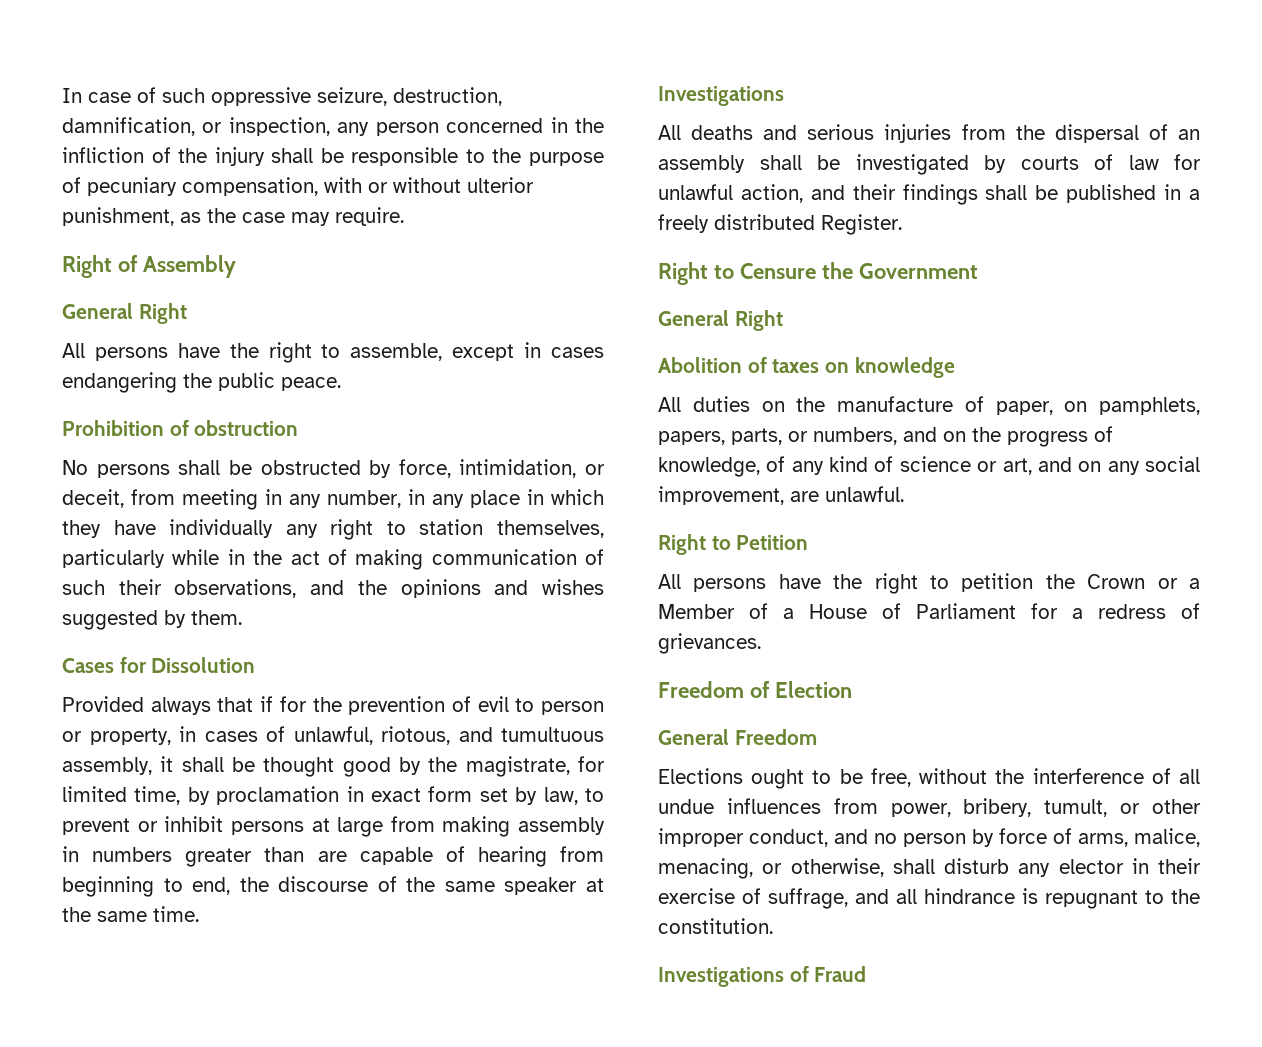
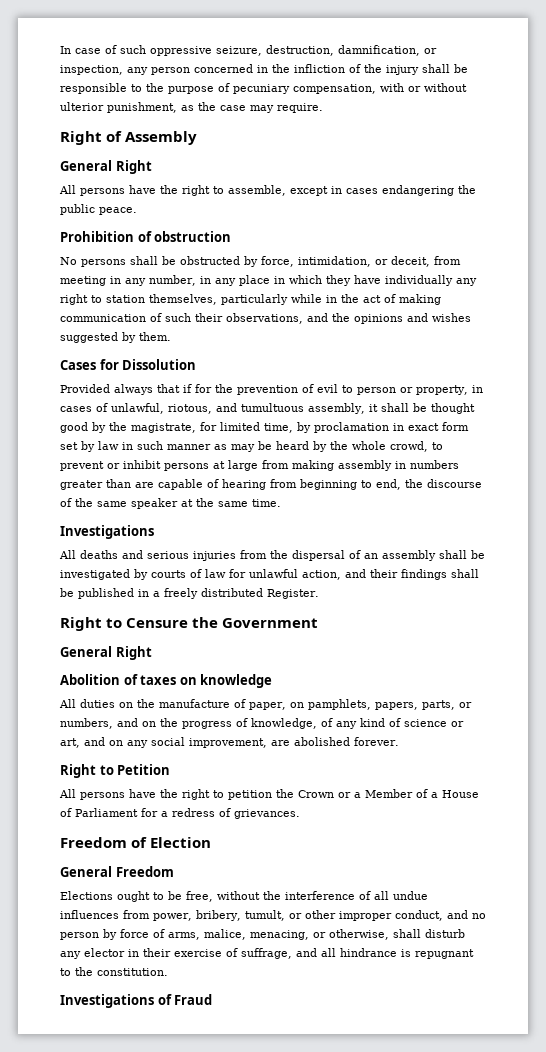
[543,787,578,805] law, -> [98,441,428,452] law in such manner as may be heard by the whole crowd,
[825,486,904,502] unlawful. -> [294,737,399,746] abolished forever.

